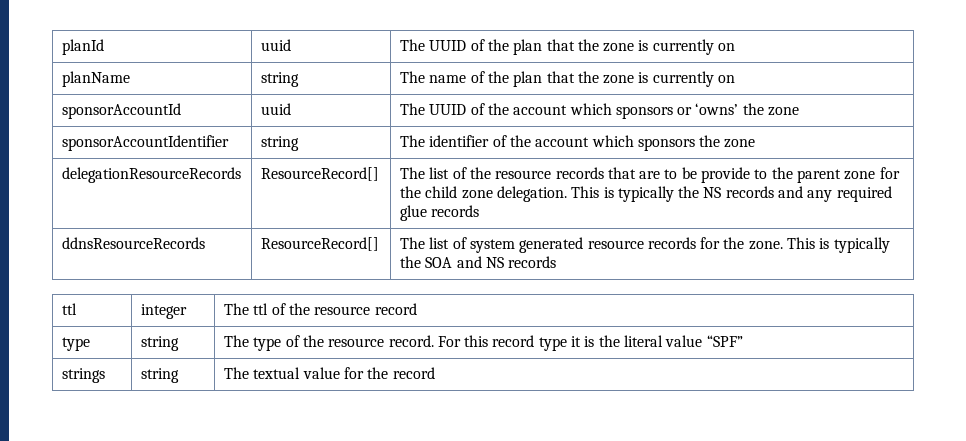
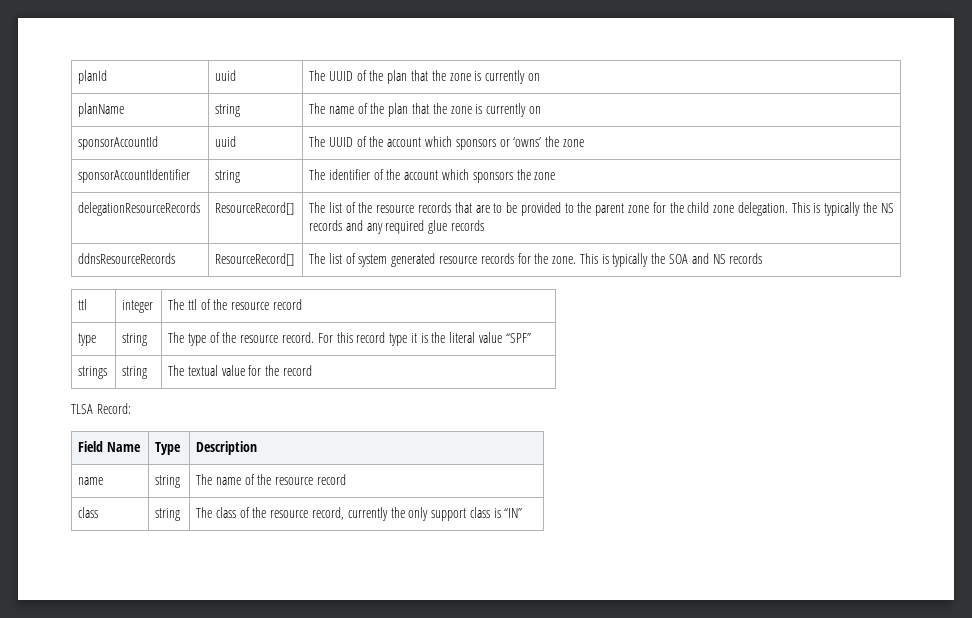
[701,167,751,183] provide -> [520,202,561,216] provided
(435, 373) none -> [71,403,131,414] [78,441,141,452] [155,442,182,455] [196,441,258,455] [78,477,104,485] [155,475,181,488] [196,474,346,485] [78,507,99,518] [155,508,181,521] [196,507,523,521] // TLSA Record: // Field Name | Type | Description // name | string | The name of the resource record // class | string | The class of the resource record, currently the only support class is “IN”

